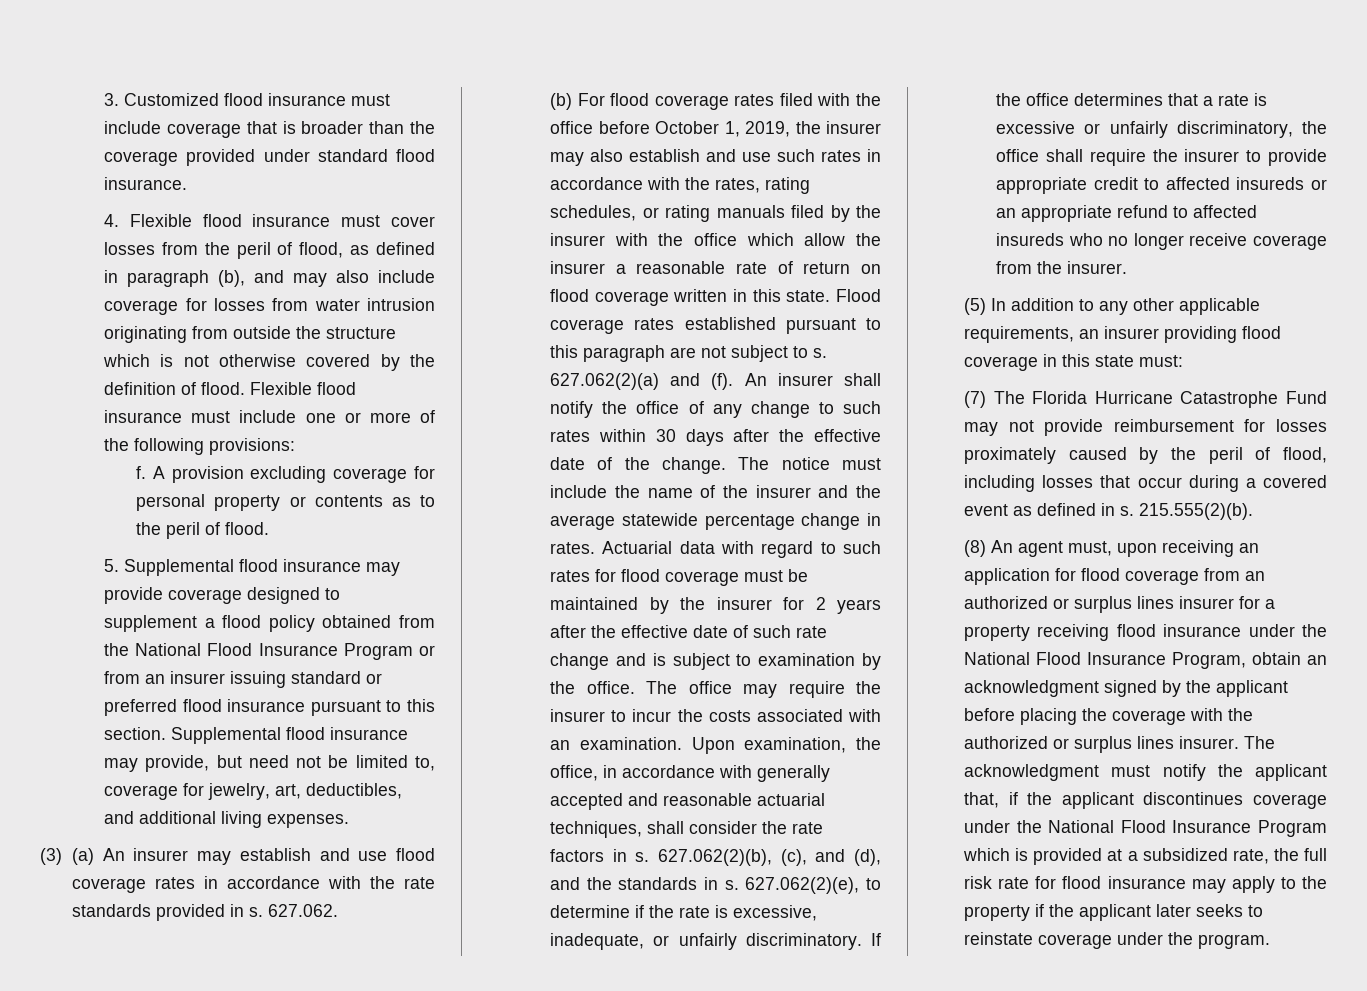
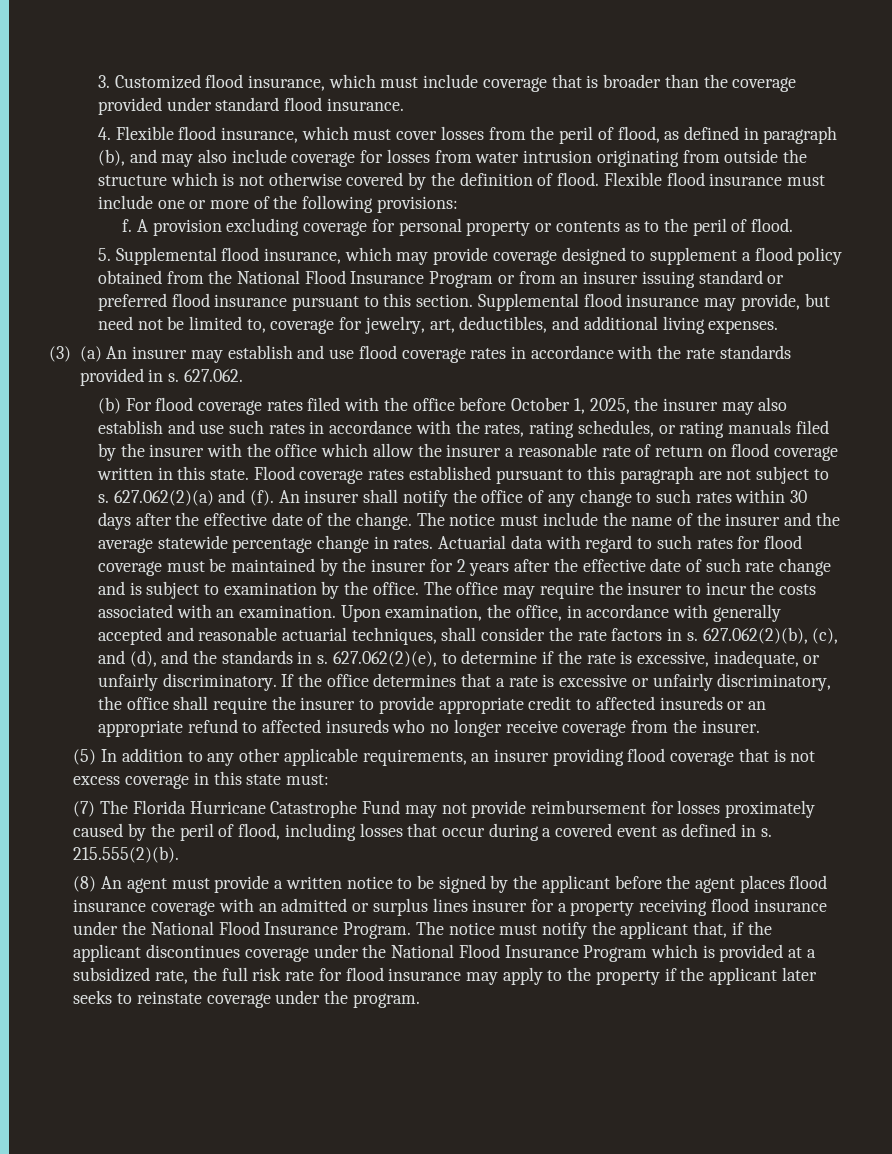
[268,93,347,106] insurance -> [248,74,376,91] insurance, which
[252,214,331,227] insurance -> [221,126,349,143] insurance, which
[283,559,362,572] insurance -> [264,247,392,264] insurance, which
[745,121,791,137] 2019, -> [589,398,630,414] 2025,
(1039, 363) none -> [738,748,816,762] [73,774,190,789] that is not excess coverage
[1068,540,1260,557] [964,568,1266,585] [964,596,1049,609] must, upon receiving an application for flood coverage from an authorized -> [171,875,828,893] [73,898,348,916] must provide a written notice to be signed by the applicant before the agent places flood insurance coverage with an admitted
[1172,652,1327,669] [964,680,1289,697] [964,708,1254,725] [964,736,1276,753] [964,764,1100,781] Program, obtain an acknowledgment signed by the applicant before placing the coverage with the authorized or surplus lines insurer. The acknowledgment -> [343,921,495,939] Program. The notice

